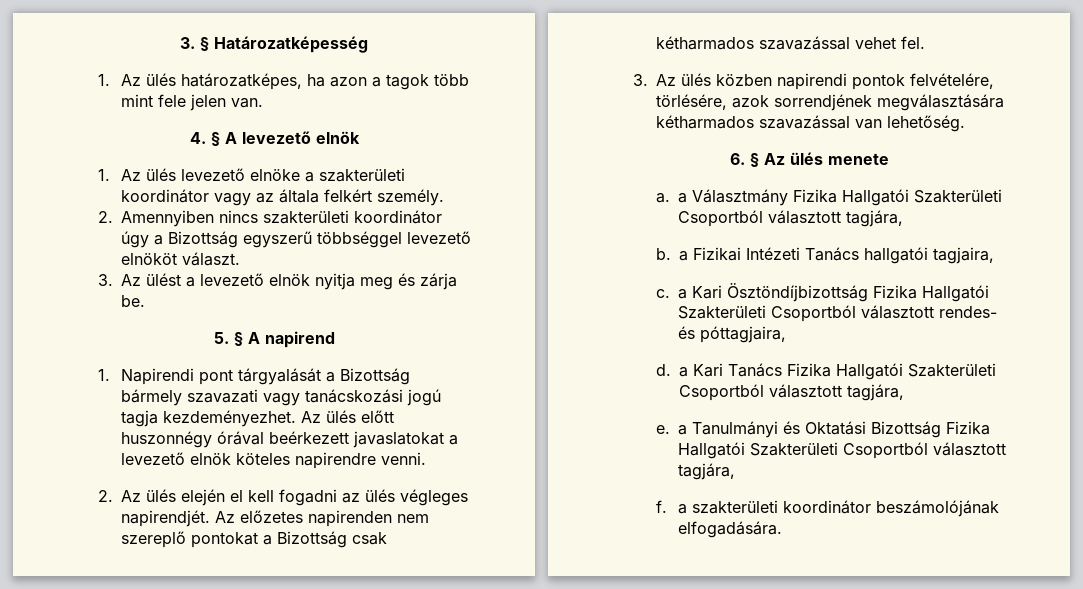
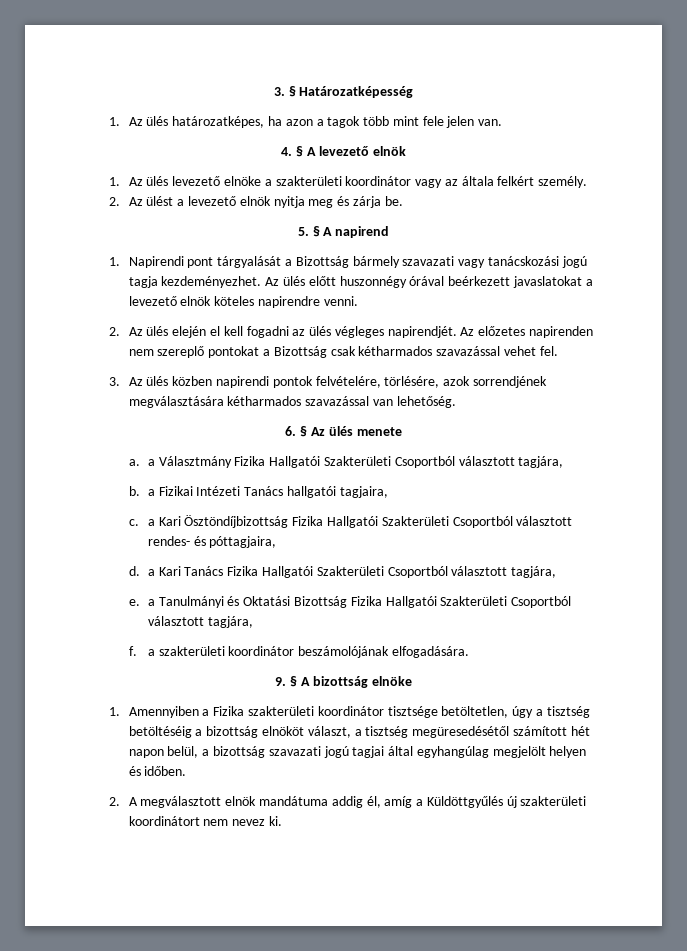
[121,210,443,227] [121,231,472,248] [121,252,241,266] [98,274,114,286] Amennyiben nincs szakterületi koordinátor úgy a Bizottság egyszerű többséggel levezető elnököt választ. // 3. -> (121, 201) none
(783, 529) none -> [275,676,412,688] [109,706,590,718] [128,726,590,738] [128,746,587,758] [128,766,187,776] [109,796,587,808] [128,816,282,826] // 9. § A bizottság elnöke // 1. Amennyiben a Fizika szakterületi koordinátor tisztsége betöltetlen, úgy a tisztség betöltéséig a bizottság elnököt választ, a tisztség megüresedésétől számított hét napon belül, a bizottság szavazati jogú tagjai által egyhangúlag megjelölt helyen és időben. // 2. A megválasztott elnök mandátuma addig él, amíg a Küldöttgyűlés új szakterületi koordinátort nem nevez ki.

